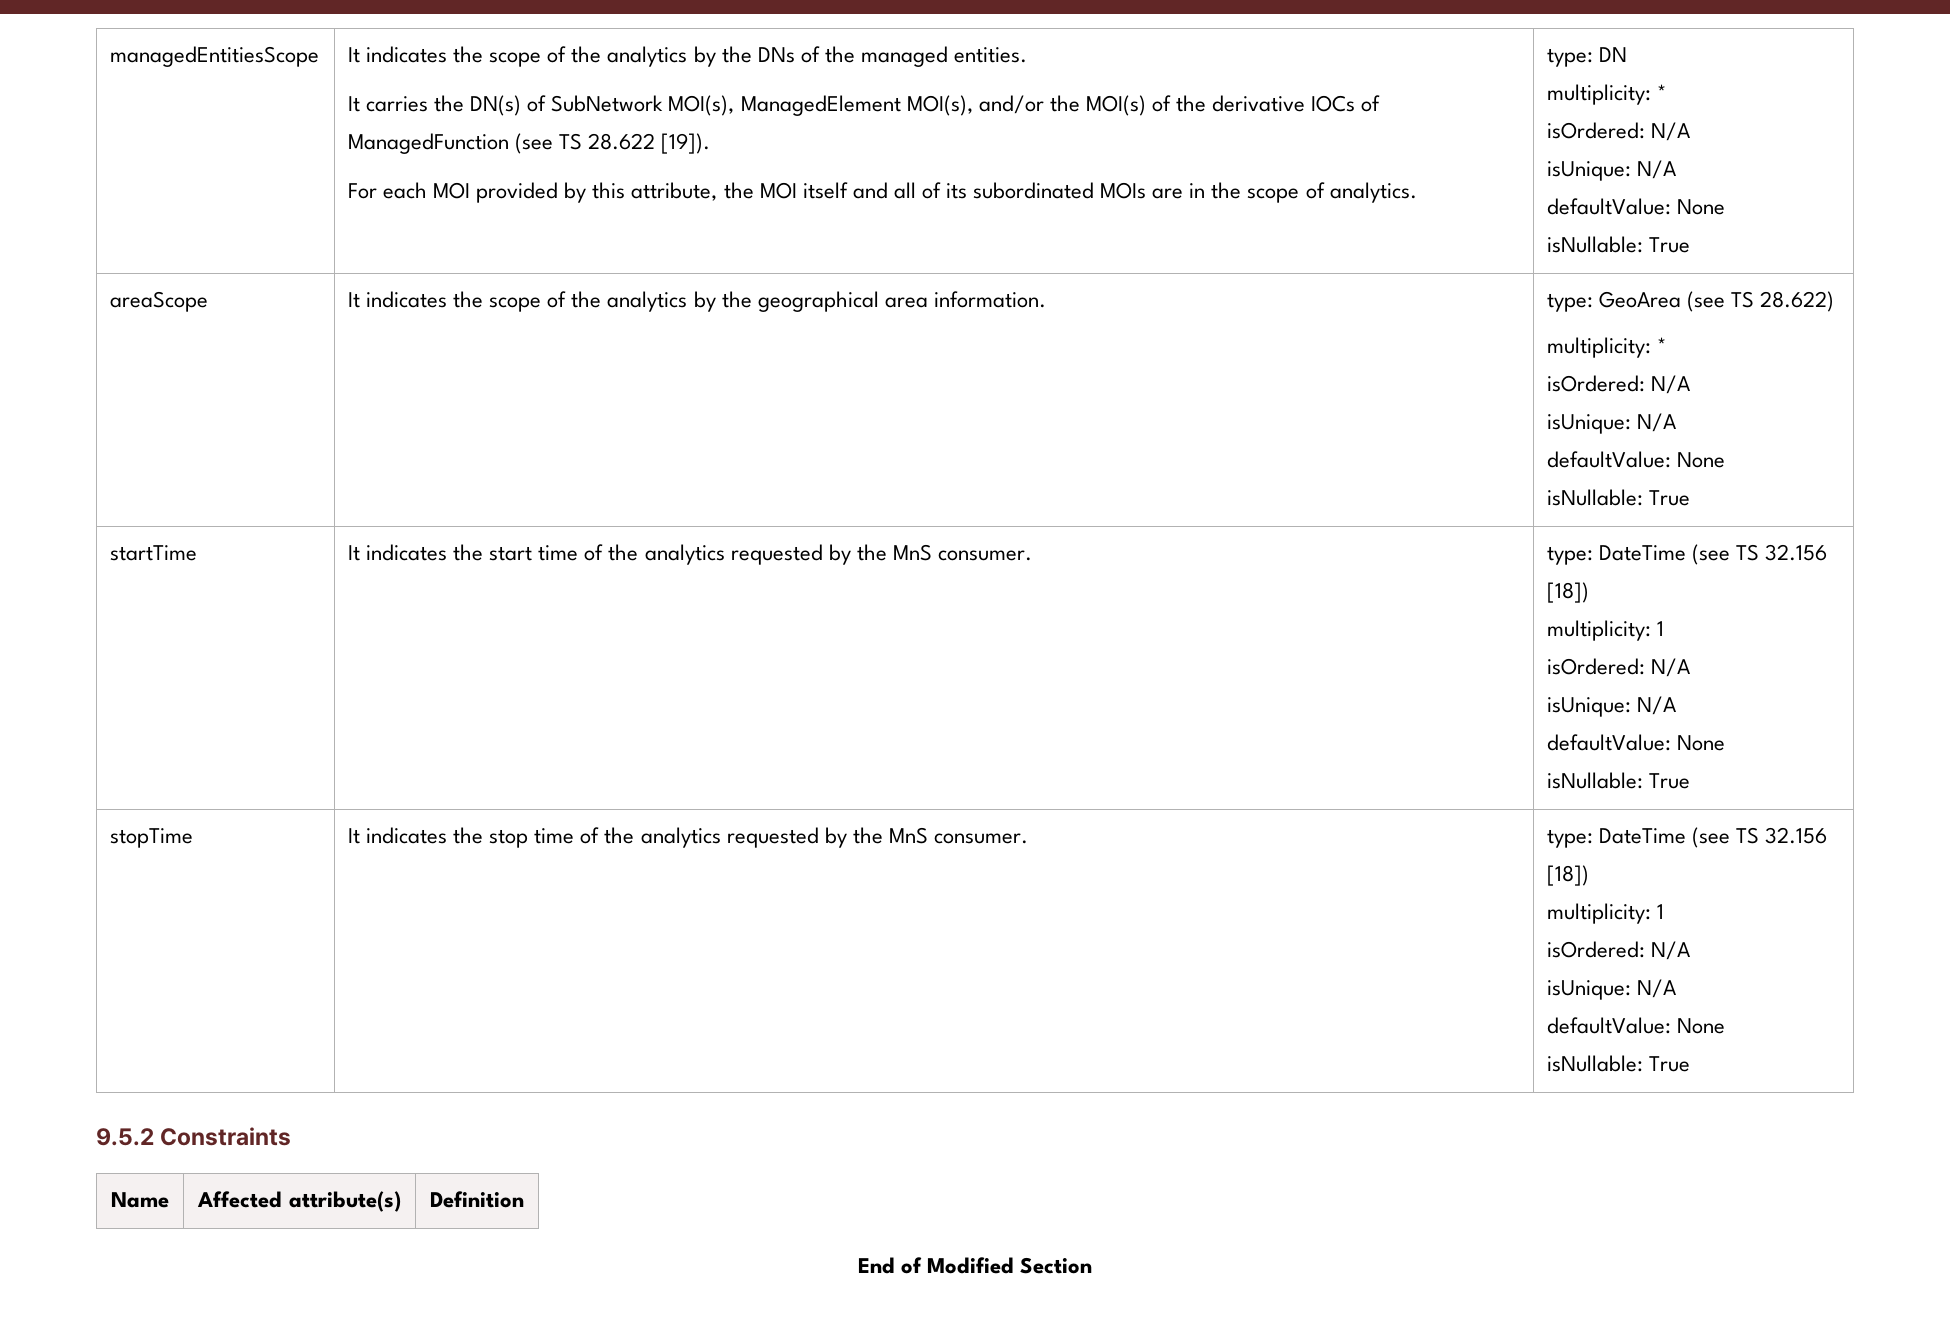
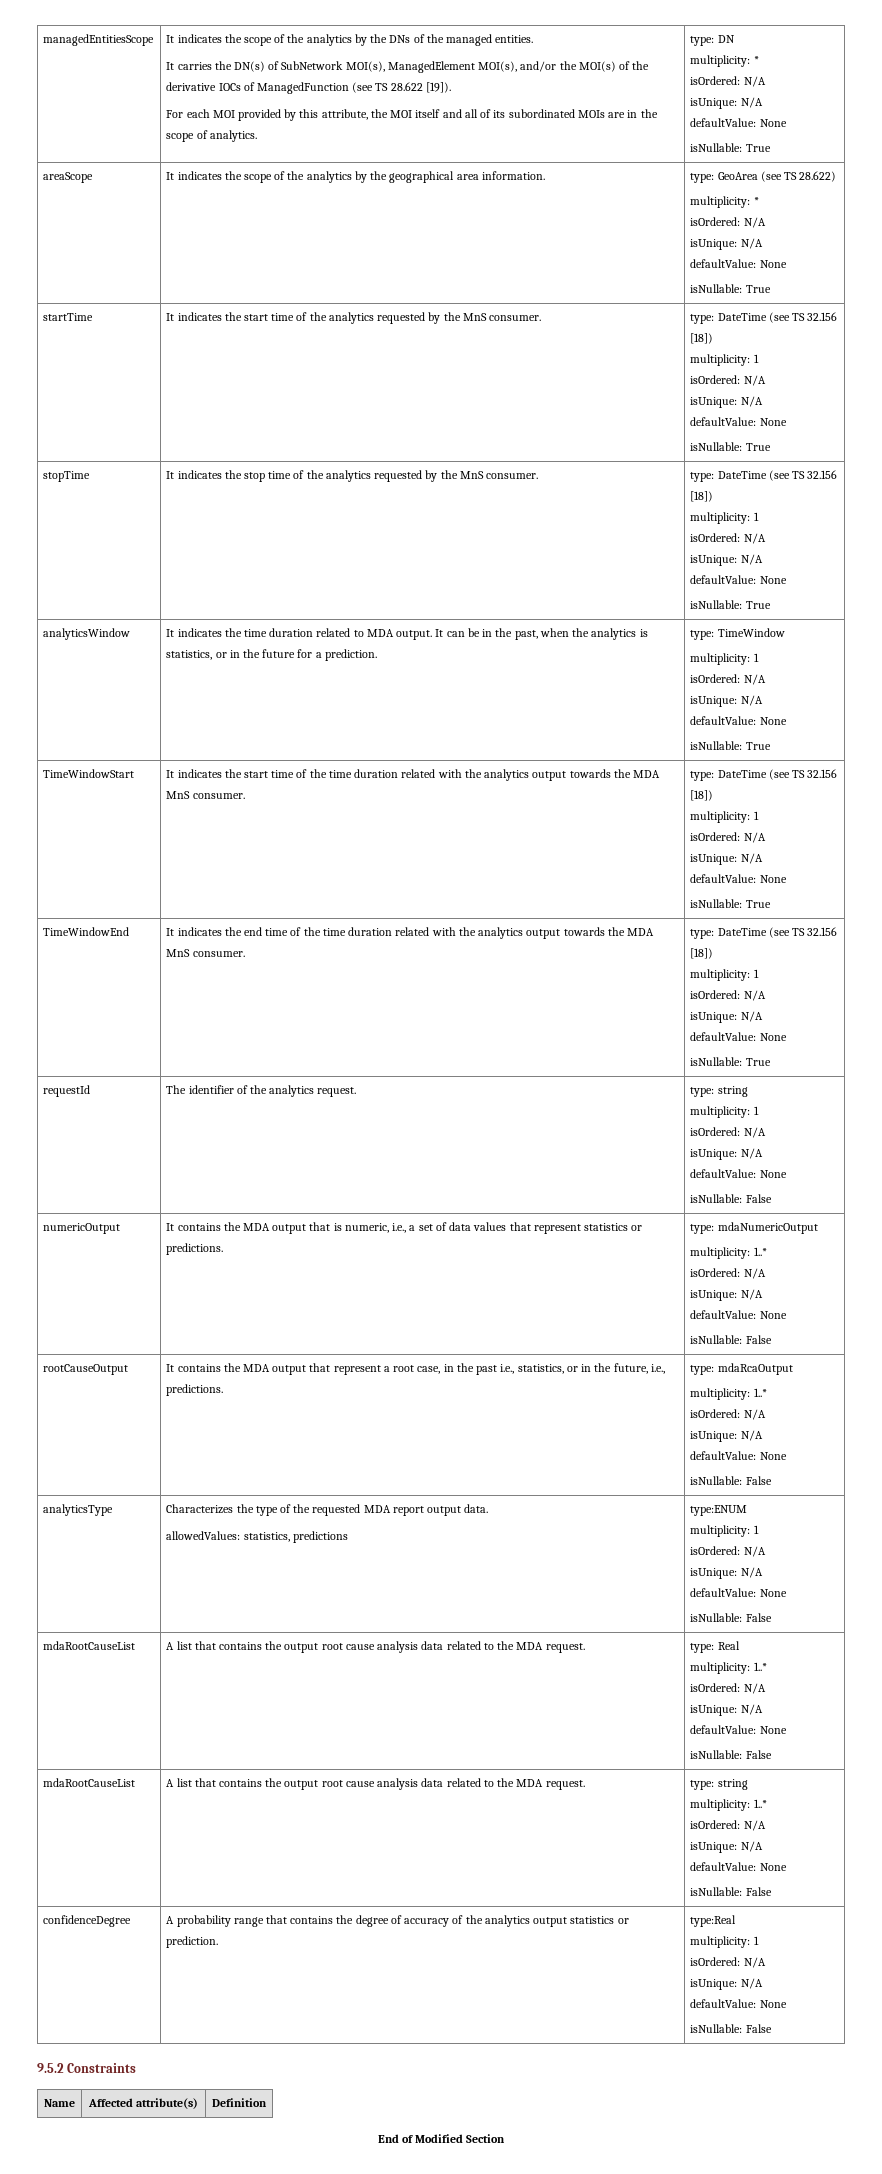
(1691, 1064) none -> [43,628,131,640] [166,628,648,640] [166,649,377,661] [690,628,785,640] [690,653,759,665] [690,674,766,685] [690,695,763,707] [690,716,787,725] [690,741,771,750] [43,769,135,778] [166,769,661,781] [166,791,245,799] [690,769,838,781] [690,790,714,801] [690,811,759,823] [690,832,766,843] [690,853,763,865] [690,874,787,883] [690,899,771,908] [43,927,130,936] [166,927,655,939] [166,949,245,957] [690,927,838,939] [690,948,714,959] [690,969,759,981] [690,990,766,1001] [690,1011,763,1023] [690,1032,787,1041] [690,1057,771,1066] [43,1085,91,1097] [166,1085,357,1097] [690,1086,748,1097] [690,1106,759,1118] [690,1127,766,1138] [690,1148,763,1160] [690,1169,787,1178] [690,1194,772,1203] [43,1223,121,1234] [166,1222,643,1234] [166,1243,224,1255] [690,1222,818,1234] [690,1247,767,1259] [690,1268,766,1279] [690,1289,763,1301] [690,1310,787,1319] [690,1335,772,1344] [43,1364,129,1375] [166,1363,665,1375] [166,1384,224,1396] [690,1363,793,1375] [690,1388,767,1400] [690,1409,766,1420] [690,1430,763,1442] [690,1451,787,1460] [690,1476,772,1485] [43,1504,114,1516] [166,1504,489,1516] [166,1531,348,1543] [690,1505,748,1516] [690,1525,759,1537] [690,1546,766,1557] [690,1567,763,1579] [690,1588,787,1597] [690,1613,772,1622] [43,1641,136,1650] [166,1641,585,1653] [690,1641,740,1653] [690,1662,767,1674] [690,1683,766,1694] [690,1704,763,1716] [690,1725,787,1734] [690,1750,772,1759] [43,1778,136,1787] [166,1778,585,1790] [690,1779,748,1790] [690,1799,767,1811] [690,1820,766,1831] [690,1841,763,1853] [690,1862,787,1871] [690,1887,772,1896] [43,1915,132,1927] [166,1915,629,1927] [166,1936,219,1948] [690,1915,737,1927] [690,1936,759,1948] [690,1957,766,1968] [690,1978,763,1990] [690,1999,787,2008] [690,2024,772,2033] // analyticsWindow | It indicates the time duration related to MDA output. It can be in the past, when the analytics is statistics, or in the future for a prediction. | type: TimeWindow // multiplicity: 1 // isOrdered: N/A // isUnique: N/A // defaultValue: None // isNullable: True // TimeWindowStart | It indicates the start time of the time duration related with the analytics output towards the MDA MnS consumer. | type: DateTime (see TS 32.156 [18]) // multiplicity: 1 // isOrdered: N/A // isUnique: N/A // defaultValue: None // isNullable: True // TimeWindowEnd | It indicates the end time of the time duration related with the analytics output towards the MDA MnS consumer. | type: DateTime (see TS 32.156 [18]) // multiplicity: 1 // isOrdered: N/A // isUnique: N/A // defaultValue: None // isNullable: True // requestId | The identifier of the analytics request. | type: string // multiplicity: 1 // isOrdered: N/A // isUnique: N/A // defaultValue: None // isNullable: False // numericOutput | It contains the MDA output that is numeric, i.e., a set of data values that represent statistics or predictions. | type: mdaNumericOutput // multiplicity: 1..* // isOrdered: N/A // isUnique: N/A // defaultValue: None // isNullable: False // rootCauseOutput | It contains the MDA output that represent a root case, in the past i.e., statistics, or in the future, i.e., predictions. | type: mdaRcaOutput // multiplicity: 1..* // isOrdered: N/A // isUnique: N/A // defaultValue: None // isNullable: False // analyticsType | Characterizes the type of the requested MDA report output data. // allowedValues: statistics, predictions | type:ENUM // multiplicity: 1 // isOrdered: N/A // isUnique: N/A // defaultValue: None // isNullable: False // mdaRootCauseList | A list that contains the output root cause analysis data related to the MDA request. | type: Real // multiplicity: 1..* // isOrdered: N/A // isUnique: N/A // defaultValue: None // isNullable: False // mdaRootCauseList | A list that contains the output root cause analysis data related to the MDA request. | type: string // multiplicity: 1..* // isOrdered: N/A // isUnique: N/A // defaultValue: None // isNullable: False // confidenceDegree | A probability range that contains the degree of accuracy of the analytics output statistics or prediction. | type:Real // multiplicity: 1 // isOrdered: N/A // isUnique: N/A // defaultValue: None // isNullable: False

